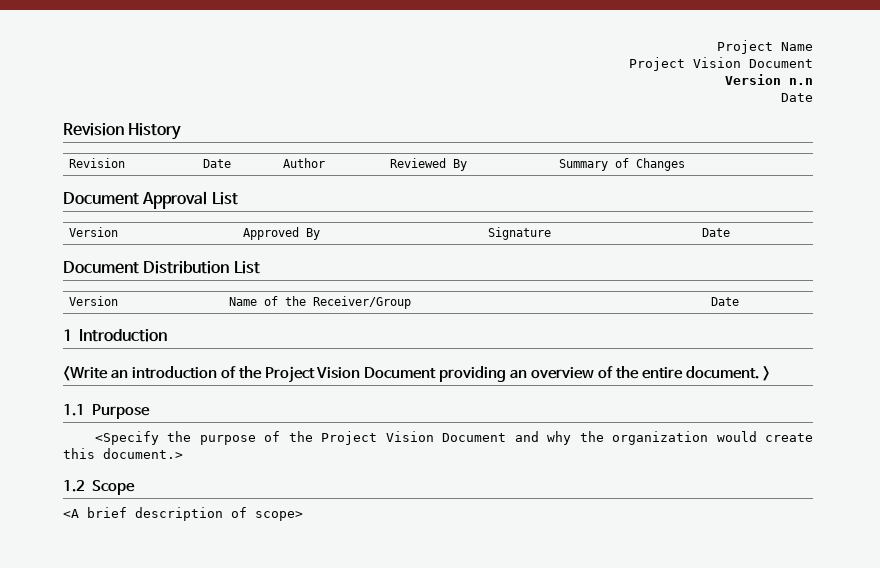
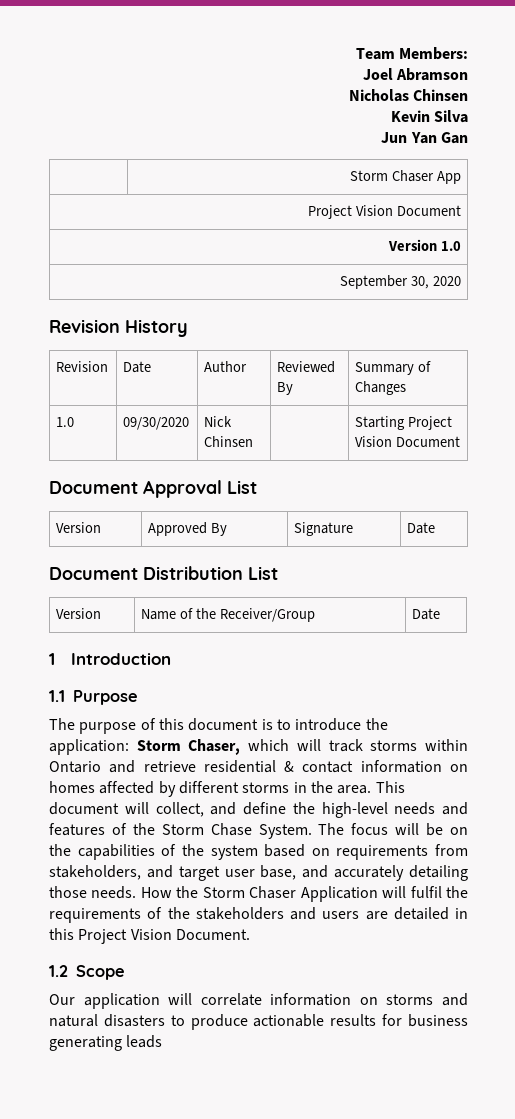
[717,40,813,54] [629,57,813,71] [725,74,813,85] [781,93,813,102] Project Name // Project Vision Document // Version n.n // Date -> [355,47,468,60] [362,68,468,81] [348,89,468,102] [390,110,468,123] [381,132,468,144] [349,170,461,184] [307,205,461,219] [387,239,461,251] [339,275,461,289] Team Members: // Joel Abramson // Nicholas Chinsen // Kevin Silva // Jun Yan Gan // | Storm Chaser App // Project Vision Document // Version 1.0 // September 30, 2020
(686, 164) none -> [56,417,75,427] [123,417,190,430] [204,416,233,427] [204,436,254,447] [355,416,453,430] [355,436,461,447] // 1.0 | 09/30/2020 | Nick Chinsen | | Starting Project Vision Document
[63,366,770,383] [63,404,150,419] [94,431,814,445] [63,448,183,459] [63,480,135,495] [63,507,303,521] <Write an introduction of the Project Vision Document providing an overview of the entire document. > // 1.1 Purpose // <Specify the purpose of the Project Vision Document and why the organization would create this document.> // 1.2 Scope // <A brief description of scope> -> [49,690,138,705] [49,718,388,734] [49,739,469,755] [49,760,468,773] [49,781,405,797] [49,802,468,818] [49,823,468,839] [49,844,468,860] [49,865,468,881] [49,886,469,902] [49,907,468,923] [49,928,250,944] [49,965,125,980] [49,993,468,1009] [49,1014,468,1030] [49,1035,163,1051] 1.1 Purpose // The purpose of this document is to introduce the application: Storm Chaser, which will track storms within Ontario and retrieve residential & contact information on homes affected by different storms in the area. This document will collect, and define the high-level needs and features of the Storm Chase System. The focus will be on the capabilities of the system based on requirements from stakeholders, and target user base, and accurately detailing those needs. How the Storm Chaser Application will fulfil the requirements of the stakeholders and users are detailed in this Project Vision Document. // 1.2 Scope // Our application will correlate information on storms and natural disasters to produce actionable results for business generating leads

